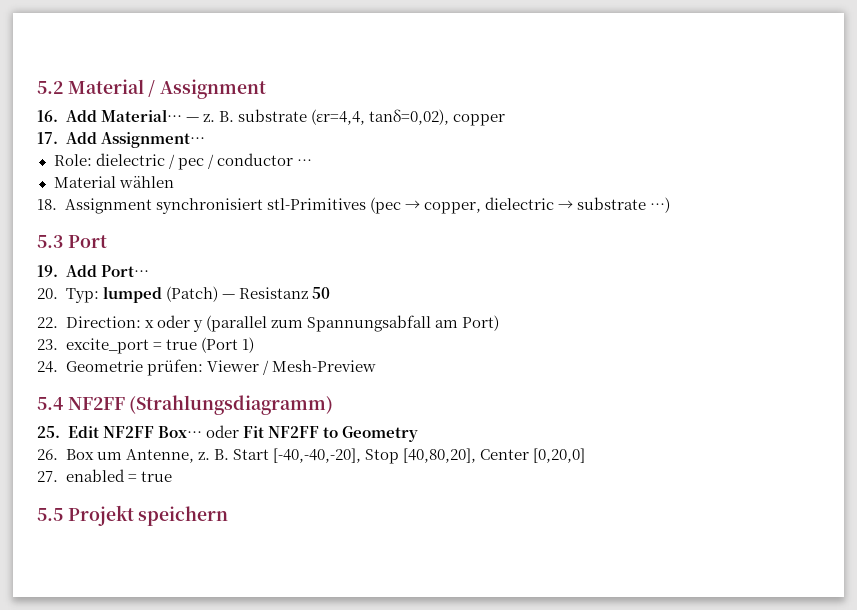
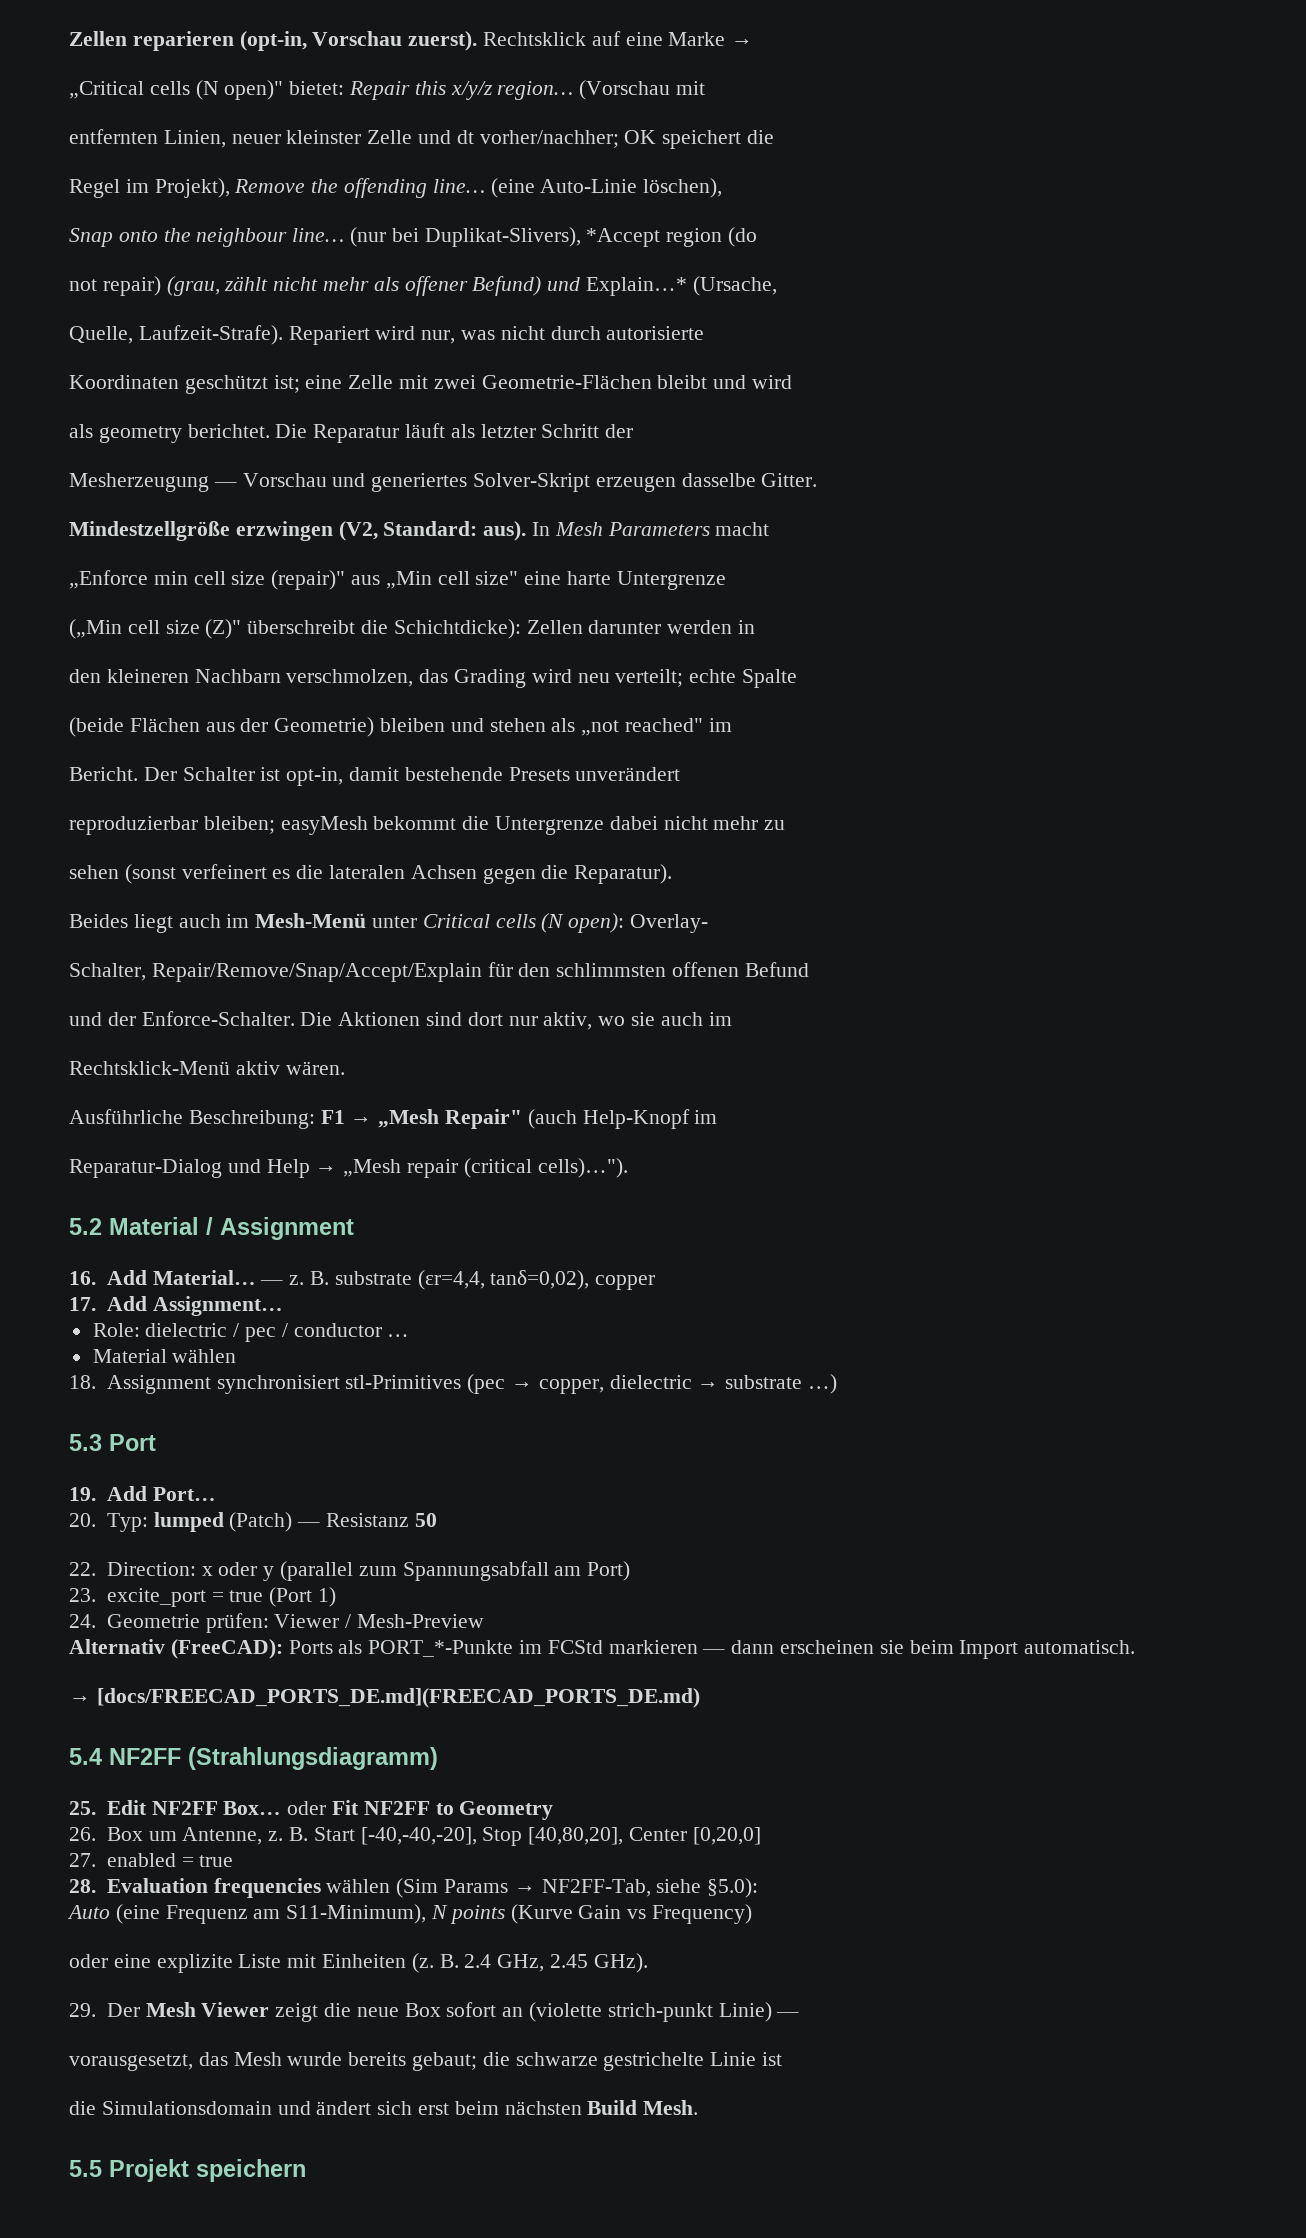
(37, 87) none -> [69,31,754,51] [69,80,706,100] [69,129,775,149] [69,178,723,198] [69,227,758,247] [69,276,777,296] [69,325,705,345] [69,375,793,394] [69,423,634,443] [69,473,818,492] [69,521,770,541] [69,570,726,590] [69,619,756,639] [69,669,798,688] [69,717,732,737] [69,767,681,786] [69,816,786,835] [69,864,673,884] [69,913,709,933] [69,962,809,982] [69,1011,732,1030] [69,1061,345,1075] [69,1109,718,1129] [69,1158,628,1178] Zellen reparieren (opt-in, Vorschau zuerst). Rechtsklick auf eine Marke → // „Critical cells (N open)" bietet: Repair this x/y/z region… (Vorschau mit // entfernten Linien, neuer kleinster Zelle und dt vorher/nachher; OK speichert die // Regel im Projekt), Remove the offending line… (eine Auto-Linie löschen), // Snap onto the neighbour line… (nur bei Duplikat-Slivers), *Accept region (do // not repair) (grau, zählt nicht mehr als offener Befund) und Explain…* (Ursache, // Quelle, Laufzeit-Strafe). Repariert wird nur, was nicht durch autorisierte // Koordinaten geschützt ist; eine Zelle mit zwei Geometrie-Flächen bleibt und wird // als geometry berichtet. Die Reparatur läuft als letzter Schritt der // Mesherzeugung — Vorschau und generiertes Solver-Skript erzeugen dasselbe Gitter. // Mindestzellgröße erzwingen (V2, Standard: aus). In Mesh Parameters macht // „Enforce min cell size (repair)" aus „Min cell size" eine harte Untergrenze // („Min cell size (Z)" überschreibt die Schichtdicke): Zellen darunter werden in // den kleineren Nachbarn verschmolzen, das Grading wird neu verteilt; echte Spalte // (beide Flächen aus der Geometrie) bleiben und stehen als „not reached" im // Bericht. Der Schalter ist opt-in, damit bestehende Presets unverändert // reproduzierbar bleiben; easyMesh bekommt die Untergrenze dabei nicht mehr zu // sehen (sonst verfeinert es die lateralen Achsen gegen die Reparatur). // Beides liegt auch im Mesh-Menü unter Critical cells (N open): Overlay- // Schalter, Repair/Remove/Snap/Accept/Explain für den schlimmsten offenen Befund // und der Enforce-Schalter. Die Aktionen sind dort nur aktiv, wo sie auch im // Rechtsklick-Menü aktiv wären. // Ausführliche Beschreibung: F1 → „Mesh Repair" (auch Help-Knopf im // Reparatur-Dialog und Help → „Mesh repair (critical cells)…"). //
(376, 366) none -> [69,1639,1136,1659] [69,1688,700,1708] // Alternativ (FreeCAD): Ports als PORT_*-Punkte im FCStd markieren — dann erscheinen sie beim Import automatisch. // → [docs/FREECAD_PORTS_DE.md](FREECAD_PORTS_DE.md)
(172, 476) none -> [69,1878,759,1898] [67,1904,753,1924] [69,1953,648,1973] [69,2002,800,2022] [69,2052,783,2071] [69,2100,699,2115] // 28. Evaluation frequencies wählen (Sim Params → NF2FF-Tab, siehe §5.0): // Auto (eine Frequenz am S11-Minimum), N points (Kurve Gain vs Frequency) // oder eine explizite Liste mit Einheiten (z. B. 2.4 GHz, 2.45 GHz). // 29. Der Mesh Viewer zeigt die neue Box sofort an (violette strich-punkt Linie) — // vorausgesetzt, das Mesh wurde bereits gebaut; die schwarze gestrichelte Linie ist // die Simulationsdomain und ändert sich erst beim nächsten Build Mesh.

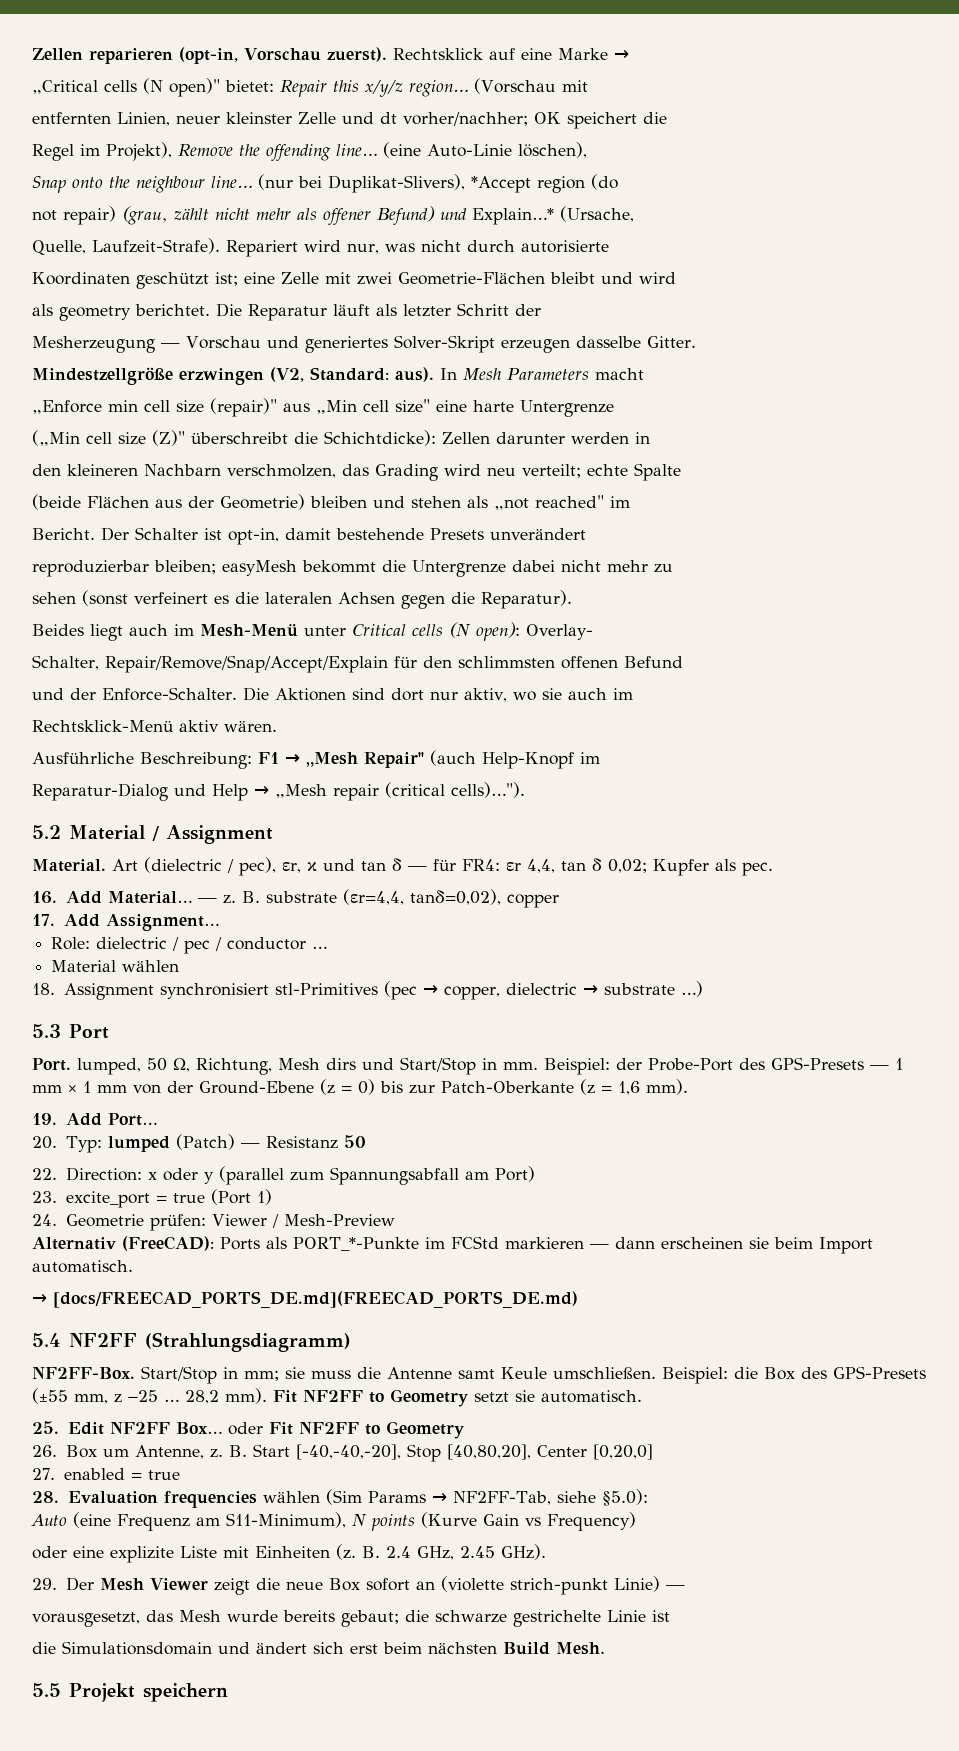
(354, 1228) none -> [32,857,773,876] // Material. Art (dielectric / pec), εr, κ und tan δ — für FR4: εr 4,4, tan δ 0,02; Kupfer als pec.
(156, 1442) none -> [32,1057,903,1075] [32,1079,688,1095] // Port. lumped, 50 Ω, Richtung, Mesh dirs und Start/Stop in mm. Beispiel: der Probe-Port des GPS-Presets — 1 mm × 1 mm von der Ground-Ebene (z = 0) bis zur Patch-Oberkante (z = 1,6 mm).
(438, 1758) none -> [32,1366,926,1384] [32,1388,642,1407] // NF2FF-Box. Start/Stop in mm; sie muss die Antenne samt Keule umschließen. Beispiel: die Box des GPS-Presets (±55 mm, z −25 … 28,2 mm). Fit NF2FF to Geometry setzt sie automatisch.

